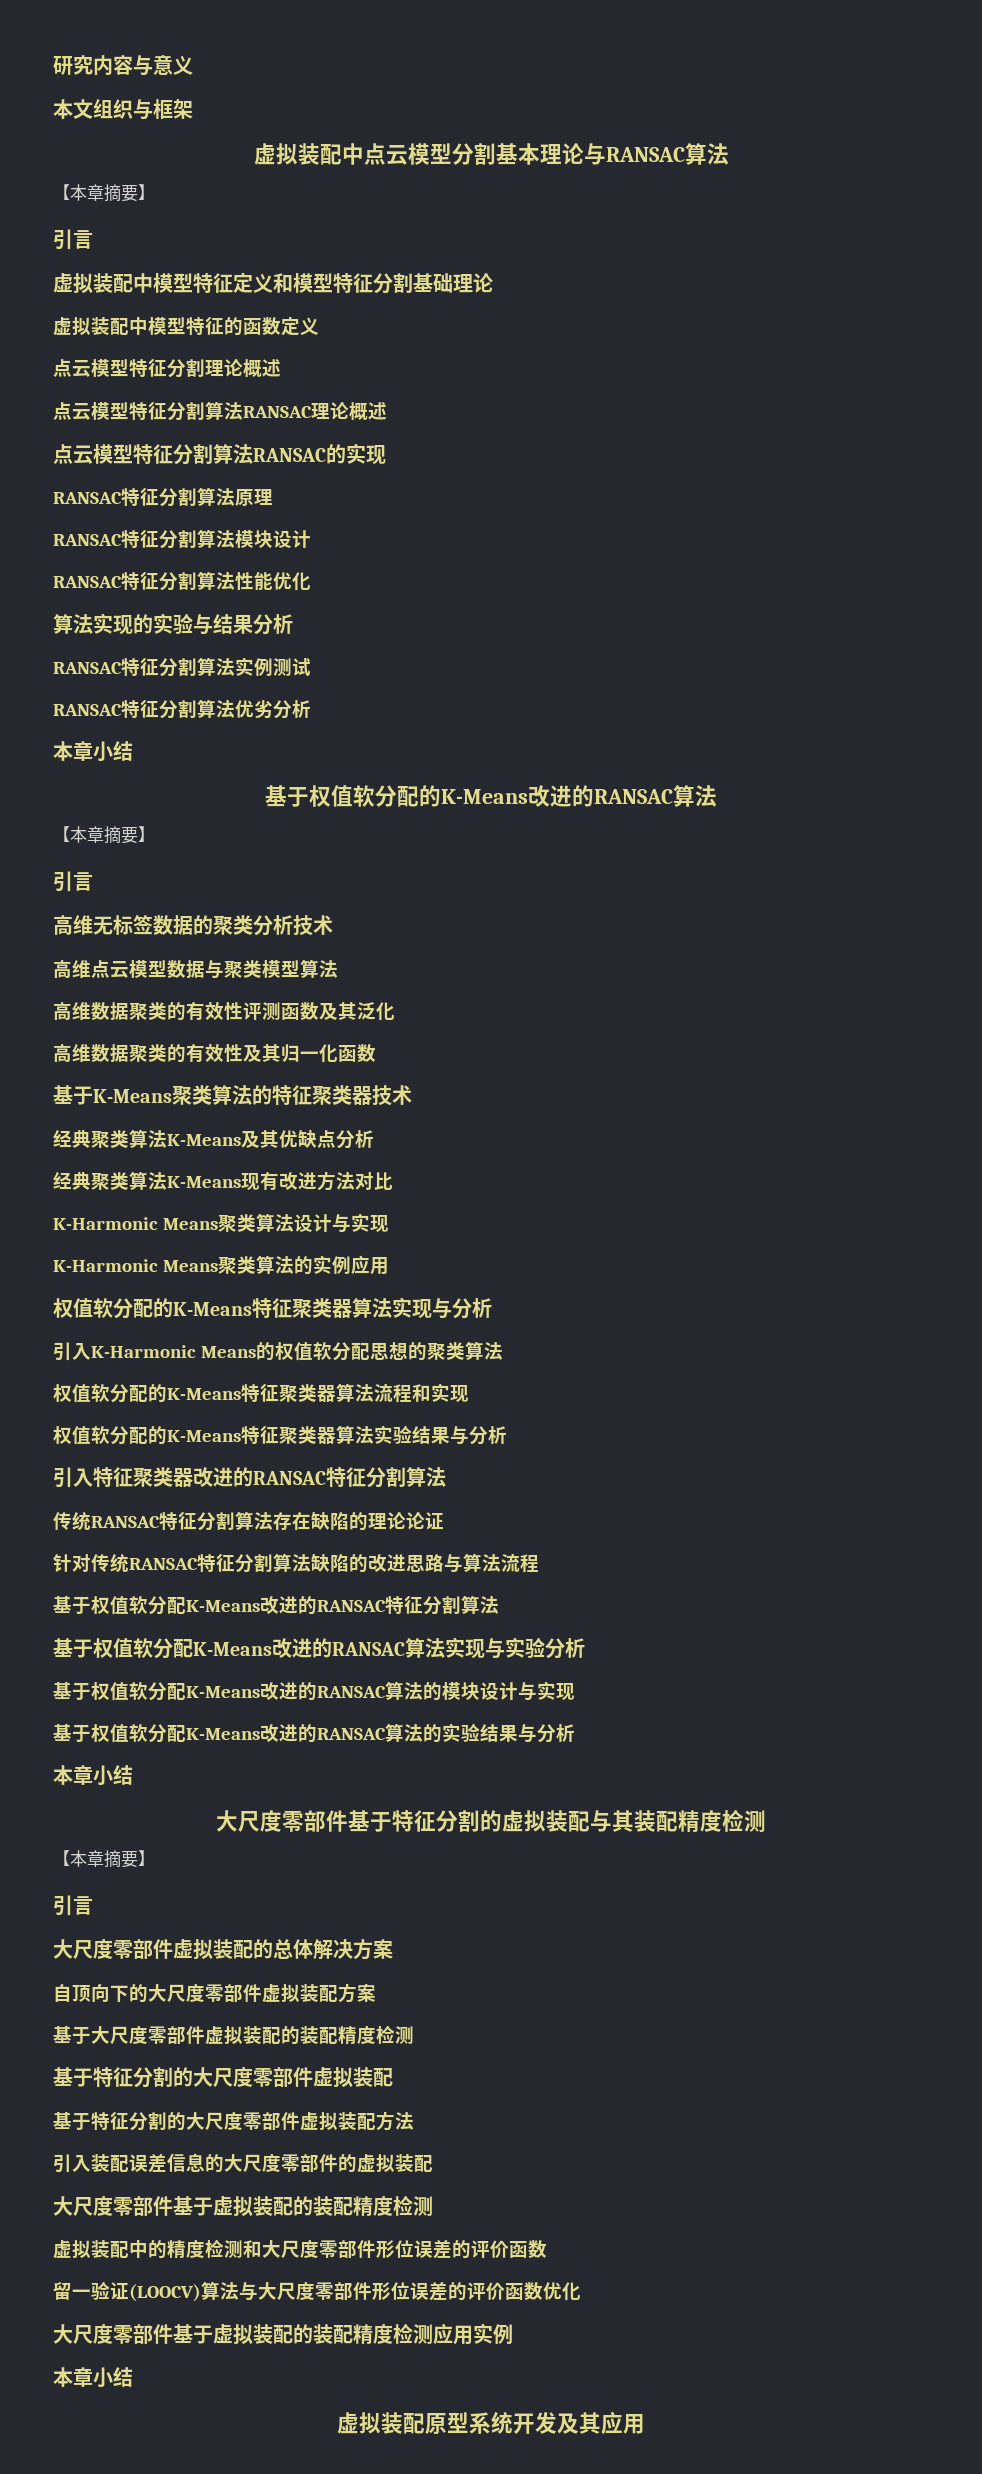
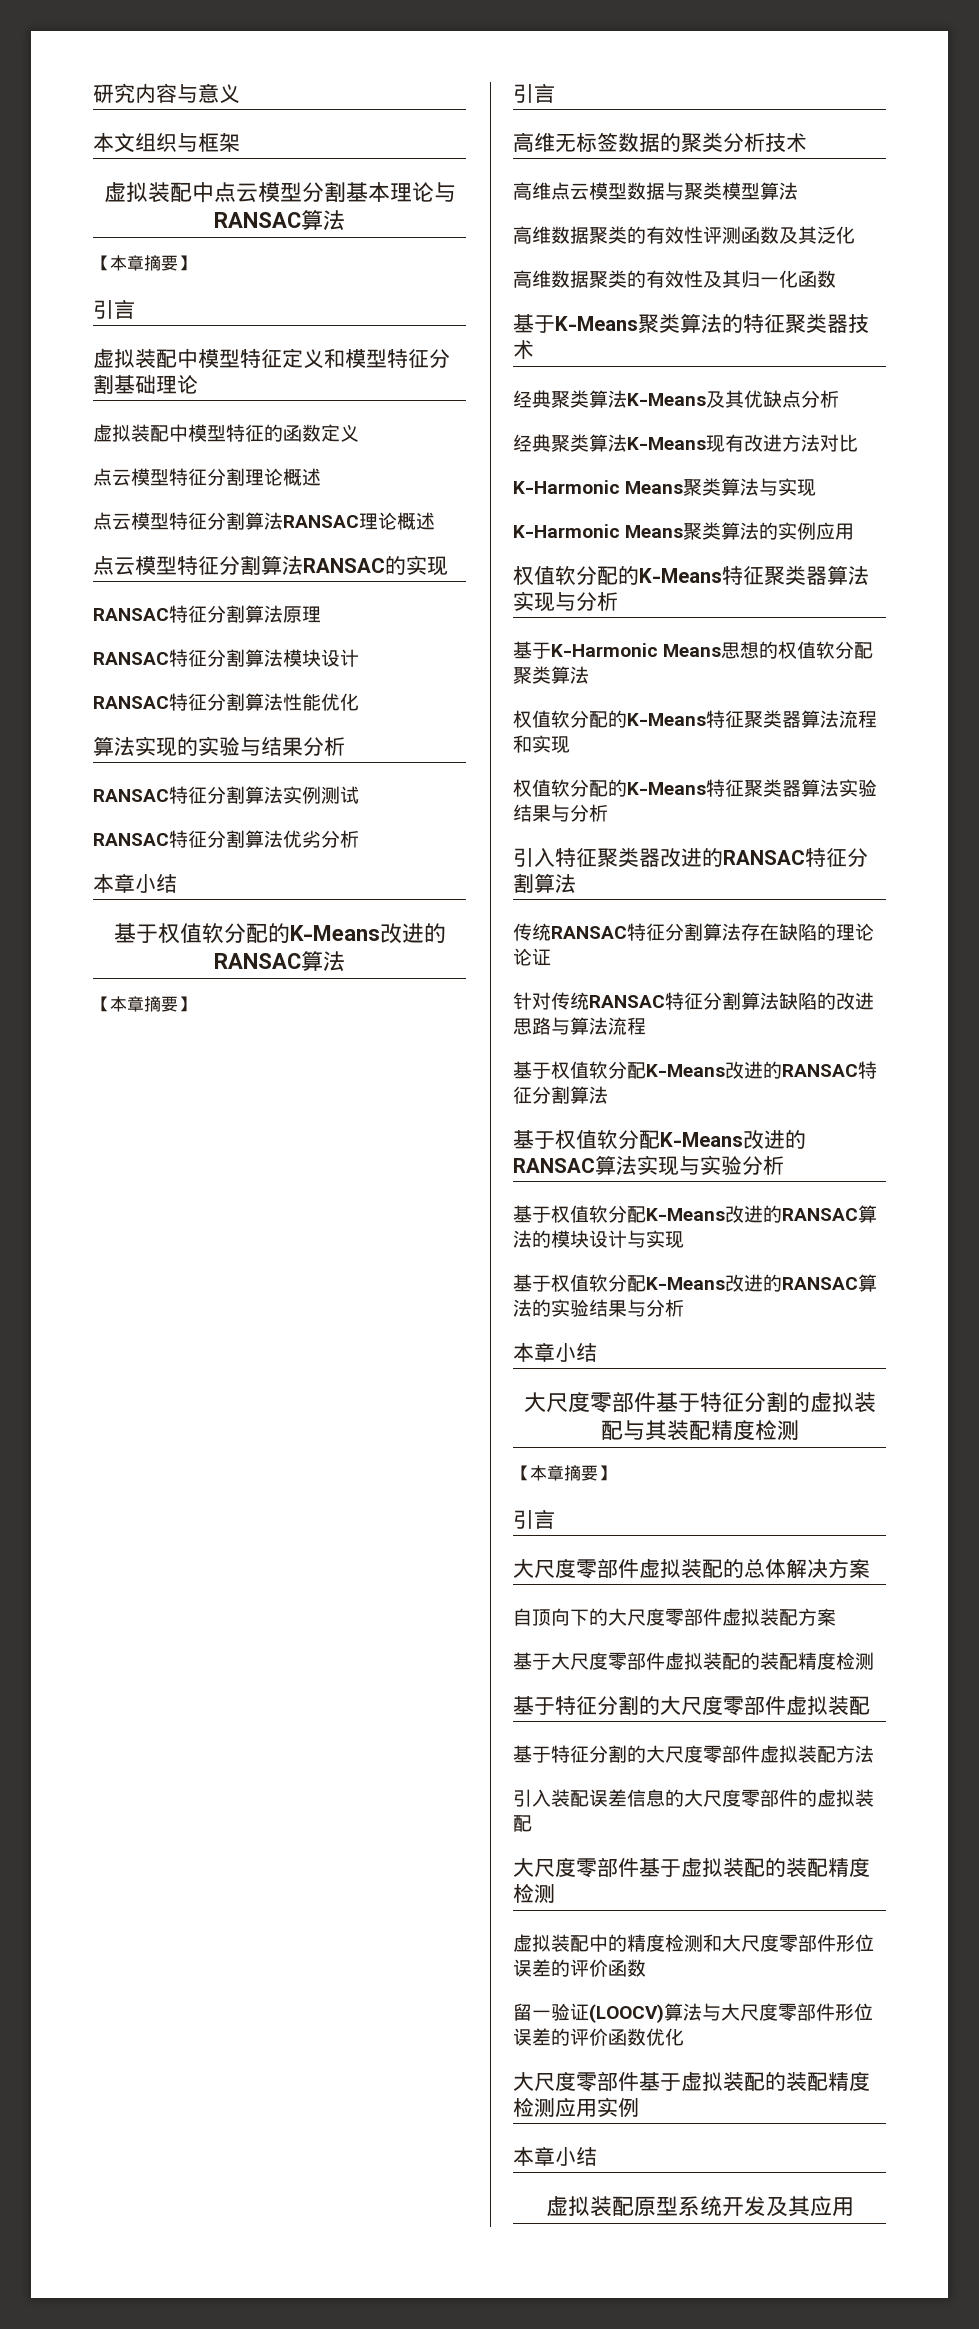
[293,1214,332,1232] 设计 -> (760, 487) none
[53,1342,256,1361] 引入K-Harmonic Means -> [513,641,760,659] 基于K-Harmonic Means思想
[369,1342,427,1361] 思想的 -> (874, 650) none

